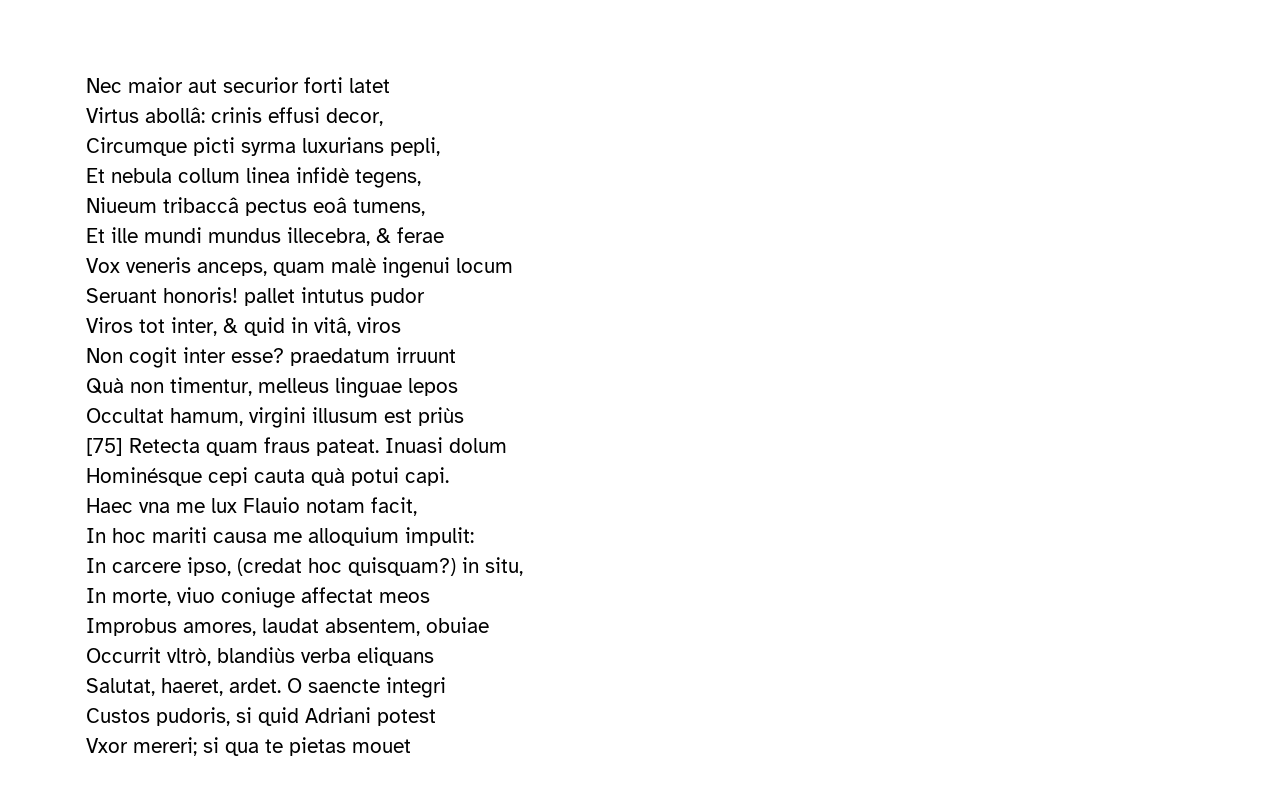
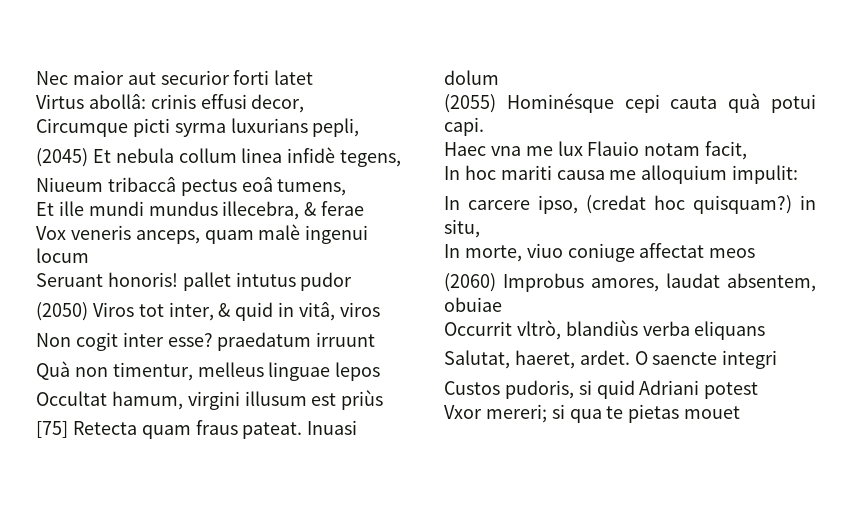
(440, 146) none -> [36,148,88,167] (2045)
(425, 297) none -> [36,302,88,321] (2050)
(507, 445) none -> [444,94,496,113] (2055)
(430, 597) none -> [444,273,496,292] (2060)

